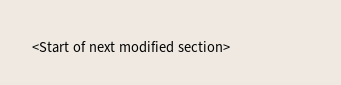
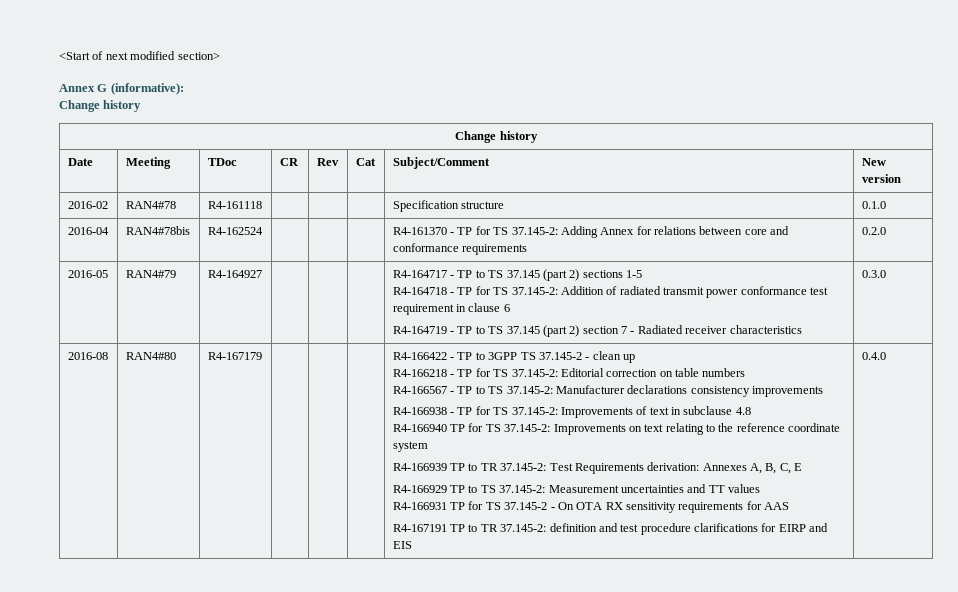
(230, 46) none -> [59,83,184,95] [59,100,142,112] [455,131,538,143] [67,158,93,166] [125,157,171,169] [207,158,237,166] [279,158,299,166] [316,158,339,166] [355,158,376,166] [392,157,490,169] [861,158,886,166] [861,174,901,183] [67,201,108,209] [125,201,176,209] [207,201,262,209] [392,200,505,212] [861,201,886,209] [67,227,109,235] [125,226,190,235] [207,227,263,235] [392,226,790,238] [392,243,528,255] [861,227,886,235] [67,270,108,278] [125,270,176,278] [207,270,262,278] [392,269,643,281] [392,286,829,298] [392,303,510,315] [392,325,802,337] [861,270,886,278] [67,352,108,360] [125,352,176,360] [207,352,262,360] [392,351,636,363] [392,368,746,377] [392,385,824,397] [392,406,751,418] [392,423,841,435] [392,441,428,452] [392,462,803,474] [392,484,761,493] [392,501,790,513] [392,523,829,535] [392,541,412,549] [861,352,886,360] // Annex G (informative): // Change history // Change history // Date | Meeting | TDoc | CR | Rev | Cat | Subject/Comment | New version // 2016-02 | RAN4#78 | R4-161118 | | | | Specification structure | 0.1.0 // 2016-04 | RAN4#78bis | R4-162524 | | | | R4-161370 - TP for TS 37.145-2: Adding Annex for relations between core and conformance requirements | 0.2.0 // 2016-05 | RAN4#79 | R4-164927 | | | | R4-164717 - TP to TS 37.145 (part 2) sections 1-5 // R4-164718 - TP for TS 37.145-2: Addition of radiated transmit power conformance test requirement in clause 6 // R4-164719 - TP to TS 37.145 (part 2) section 7 - Radiated receiver characteristics | 0.3.0 // 2016-08 | RAN4#80 | R4-167179 | | | | R4-166422 - TP to 3GPP TS 37.145-2 - clean up // R4-166218 - TP for TS 37.145-2: Editorial correction on table numbers // R4-166567 - TP to TS 37.145-2: Manufacturer declarations consistency improvements // R4-166938 - TP for TS 37.145-2: Improvements of text in subclause 4.8 // R4-166940 TP for TS 37.145-2: Improvements on text relating to the reference coordinate system // R4-166939 TP to TR 37.145-2: Test Requirements derivation: Annexes A, B, C, E // R4-166929 TP to TS 37.145-2: Measurement uncertainties and TT values // R4-166931 TP for TS 37.145-2 - On OTA RX sensitivity requirements for AAS // R4-167191 TP to TR 37.145-2: definition and test procedure clarifications for EIRP and EIS | 0.4.0

